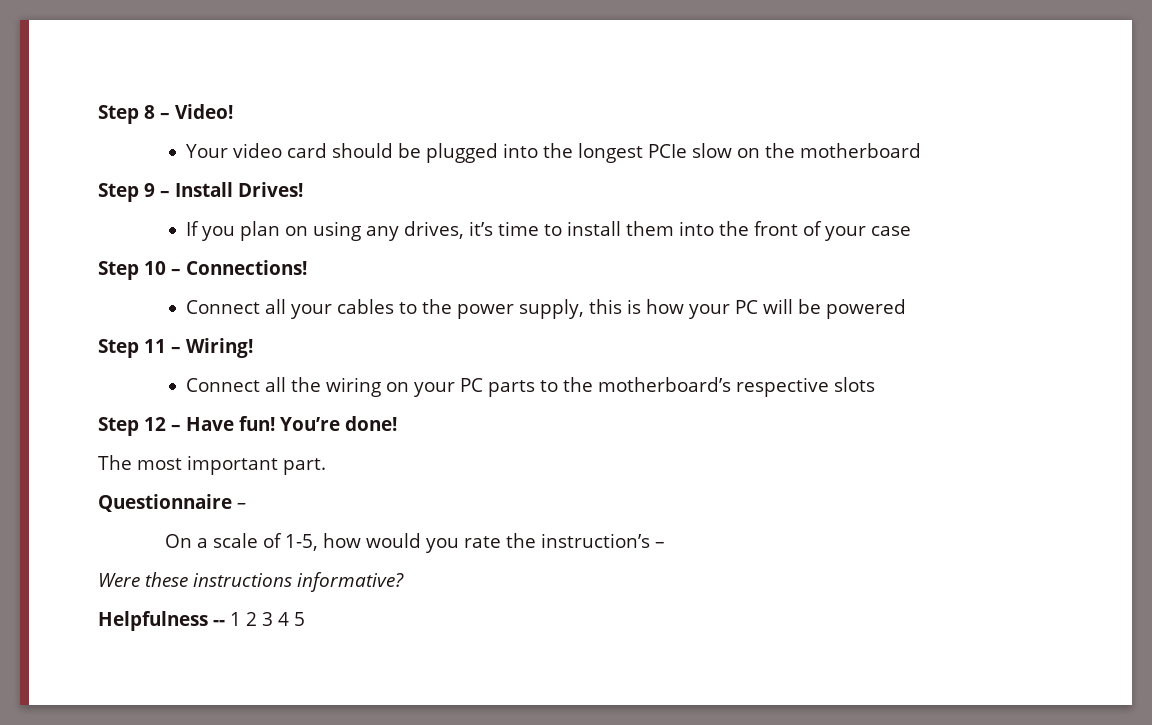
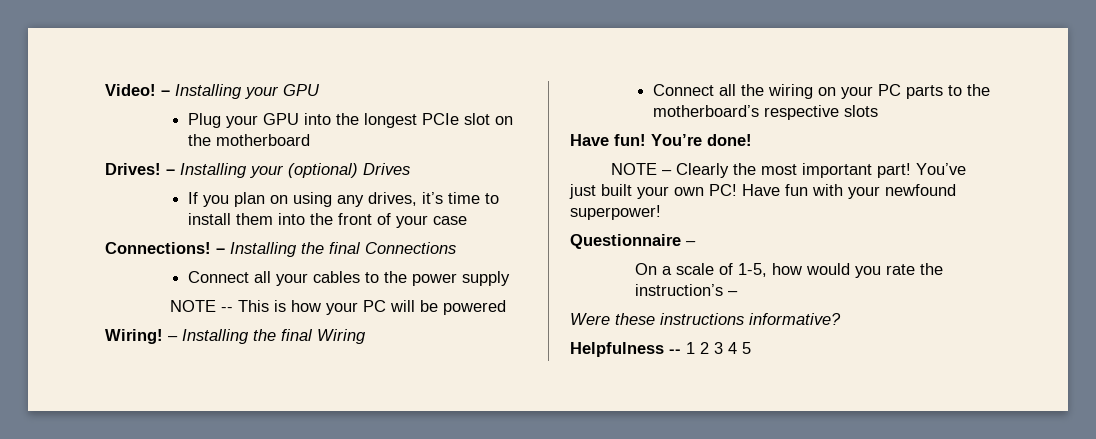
[98,104,233,124] [185,143,498,163] Step 8 – Video! // Your video card should be plugged -> [105,84,319,99] [187,113,299,128] Video! – Installing your GPU // Plug your GPU
[691,143,732,158] slow -> [463,113,490,125] slot
[98,182,303,202] Step 9 – Install Drives! -> [105,163,410,178] Drives! – Installing your (optional) Drives
[98,260,307,280] Step 10 – Connections! -> [105,242,456,257] Connections! – Installing the final Connections
[518,299,622,319] supply, this -> [461,271,510,286] [169,300,269,312] supply // NOTE -- This
[98,338,253,358] Step 11 – Wiring! -> [105,329,366,344] Wiring! – Installing the final Wiring
[98,417,181,436] Step 12 – -> (878, 111) none
[98,455,326,475] The most important part. -> [610,163,966,178] [569,184,956,199] [570,205,661,220] NOTE – Clearly the most important part! You’ve just built your own PC! Have fun with your newfound superpower!

